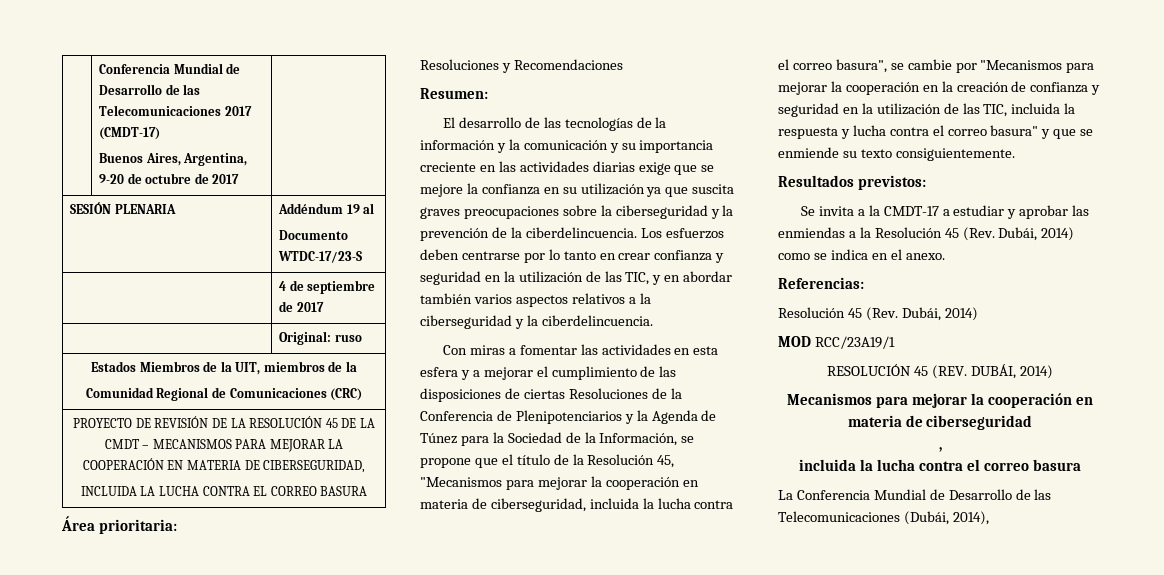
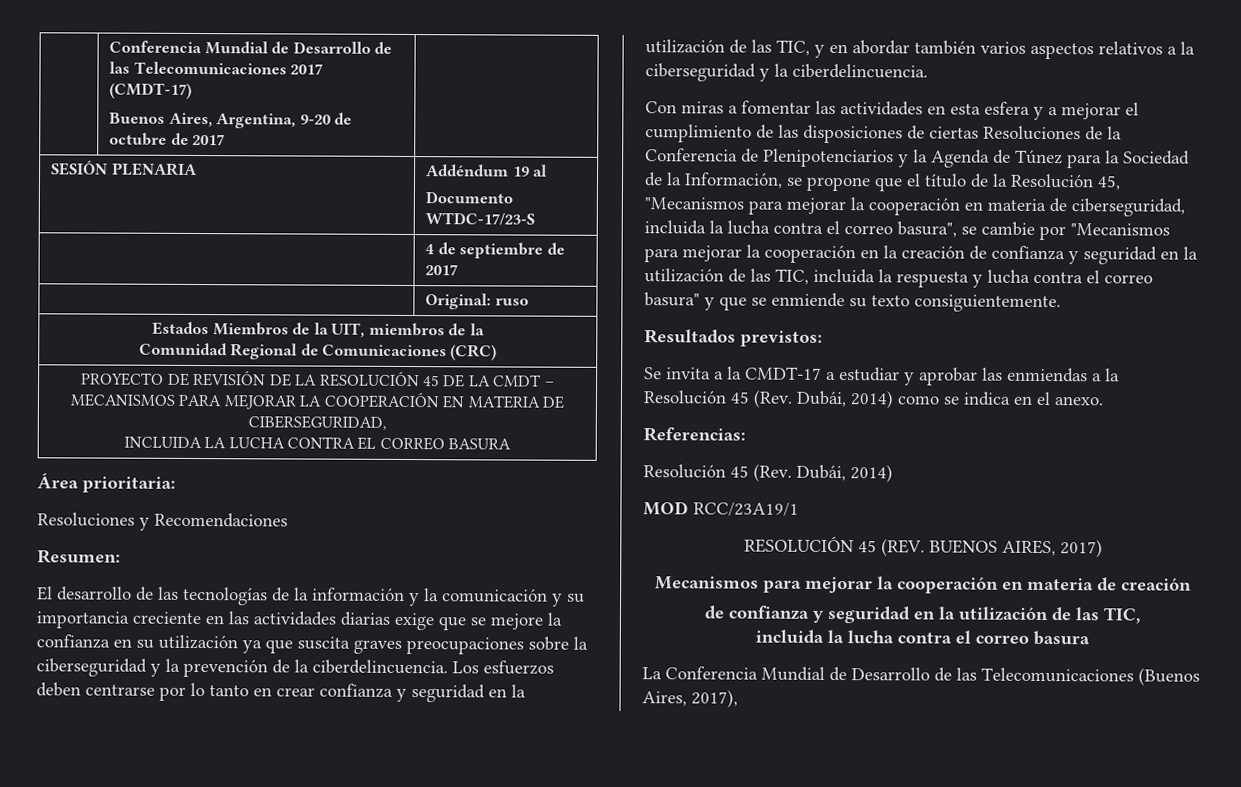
[970,364,1053,379] DUBÁI, 2014) -> [928,539,1103,558] BUENOS AIRES, 2017)
[926,415,1033,430] [938,447,942,452] ciberseguridad // , -> [1121,577,1192,591] [703,605,1141,624] creación // de confianza y seguridad en la utilización de las TIC,
[903,511,989,525] (Dubái, 2014), -> [1138,667,1200,686] [642,689,738,708] (Buenos Aires, 2017),

